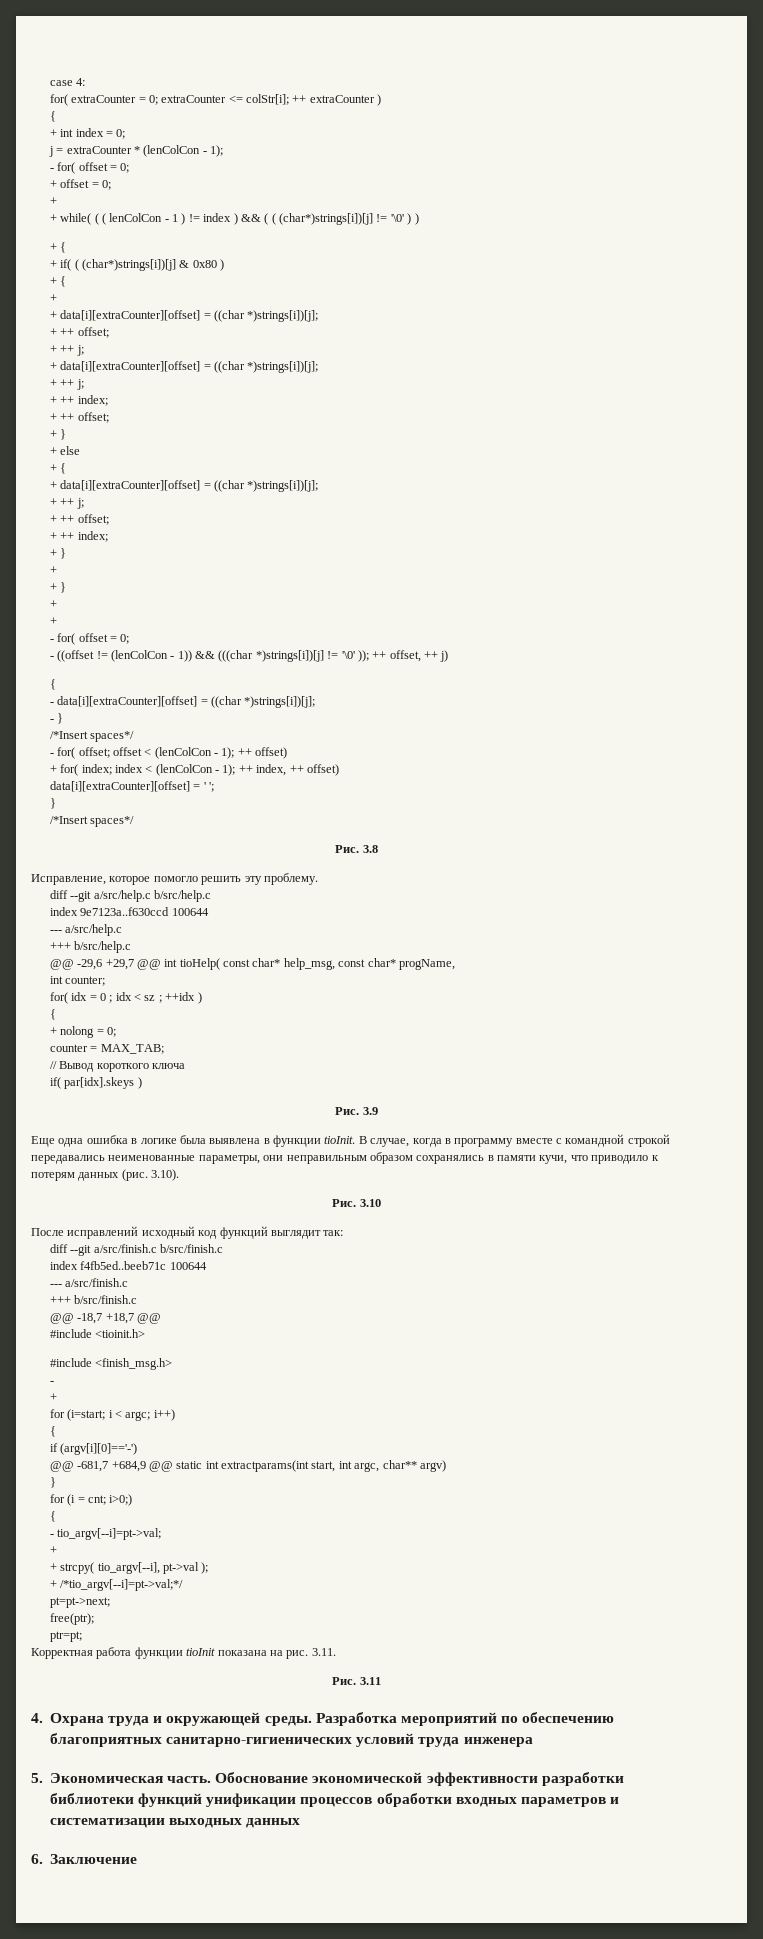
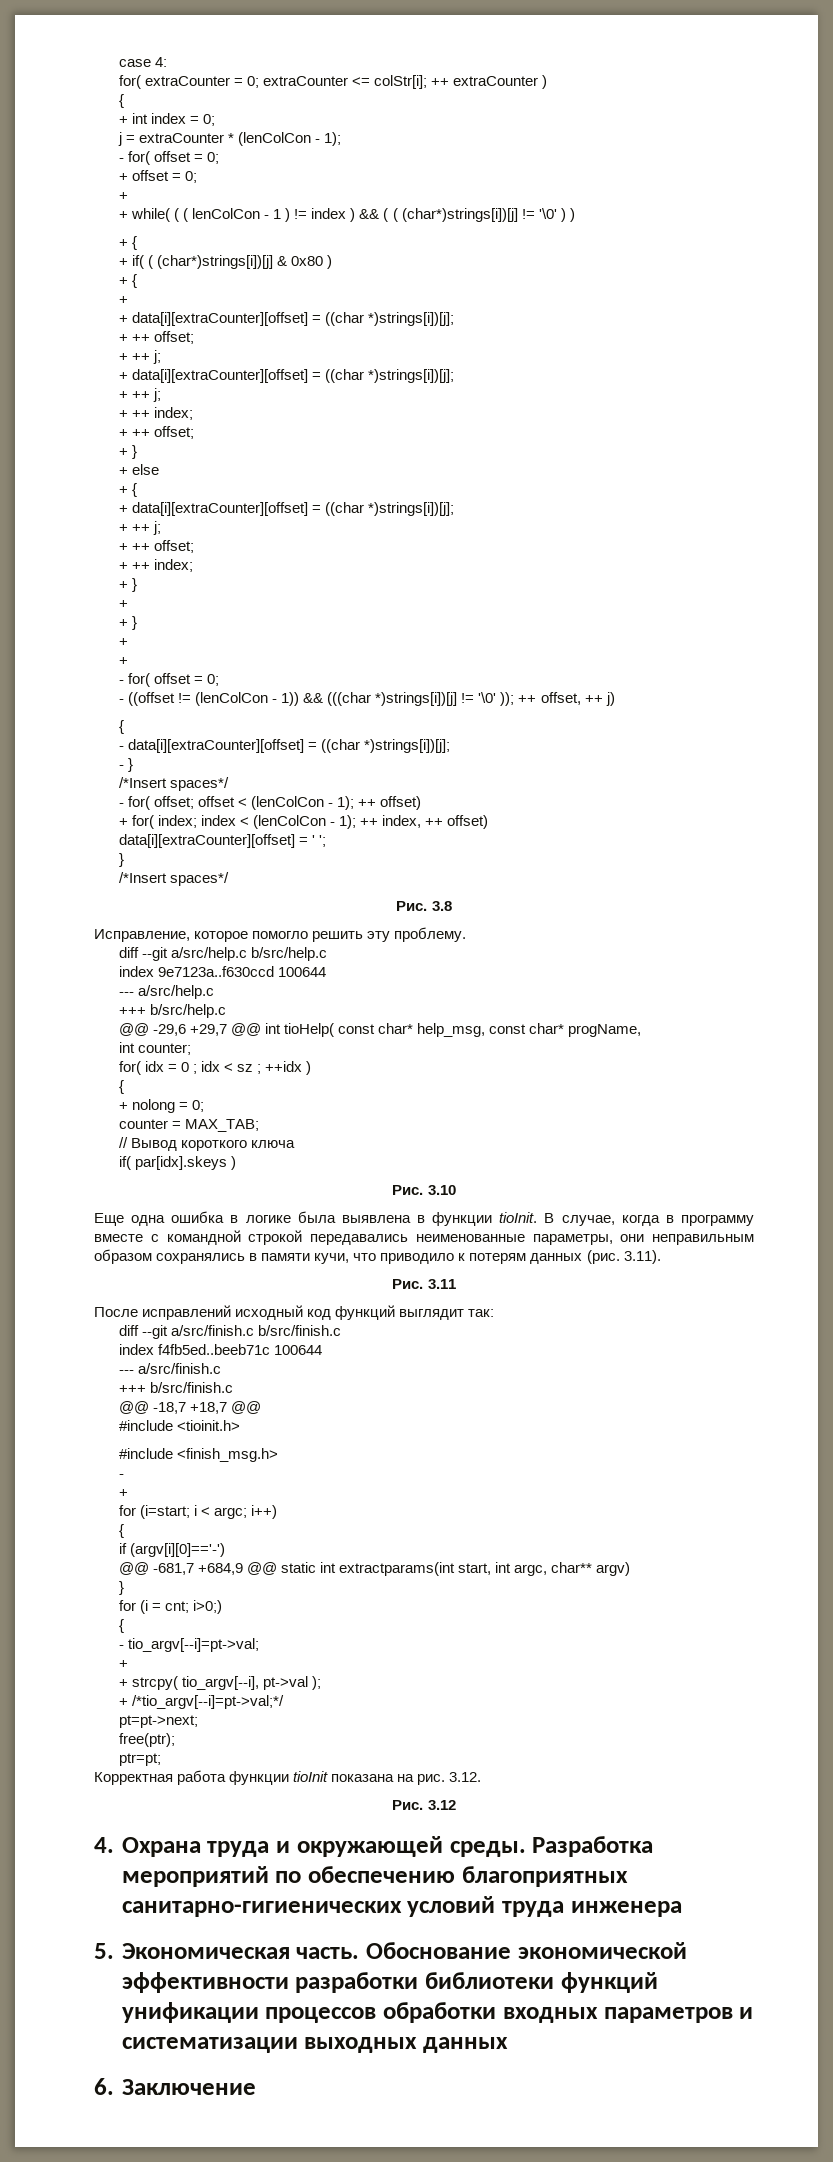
[362,1107,378,1115] 3.9 -> [427,1185,456,1195] 3.10
[151,1169,180,1181] [332,1199,381,1207] 3.10). // Рис. 3.10 -> [623,1250,661,1264] [392,1279,456,1289] 3.11). // Рис. 3.11
[311,1648,336,1656] [332,1677,381,1685] 3.11. // Рис. 3.11 -> [449,1772,482,1782] [392,1800,456,1810] 3.12. // Рис. 3.12

